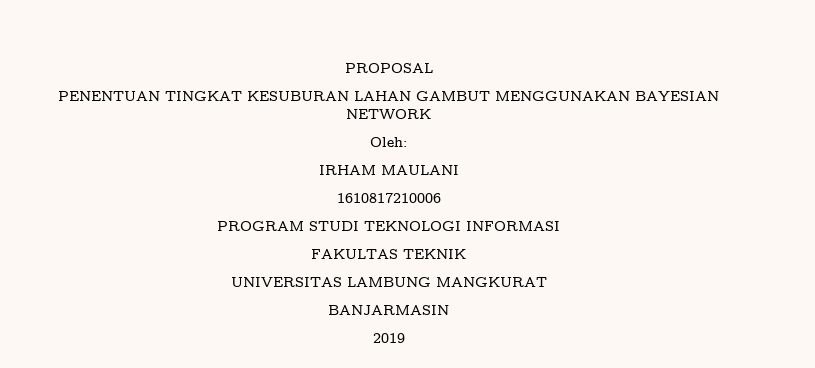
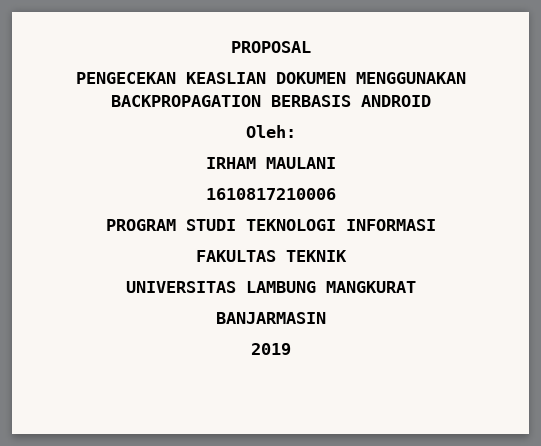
[58,91,719,101] [346,109,431,119] PENENTUAN TINGKAT KESUBURAN LAHAN GAMBUT MENGGUNAKAN BAYESIAN NETWORK -> [75,72,466,84] [110,95,431,107] PENGECEKAN KEASLIAN DOKUMEN MENGGUNAKAN BACKPROPAGATION BERBASIS ANDROID

